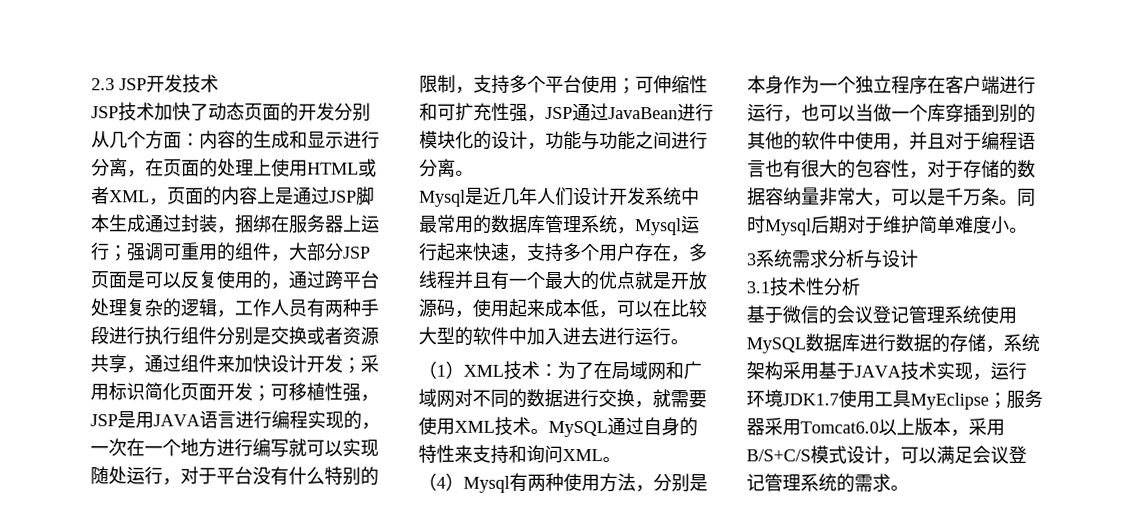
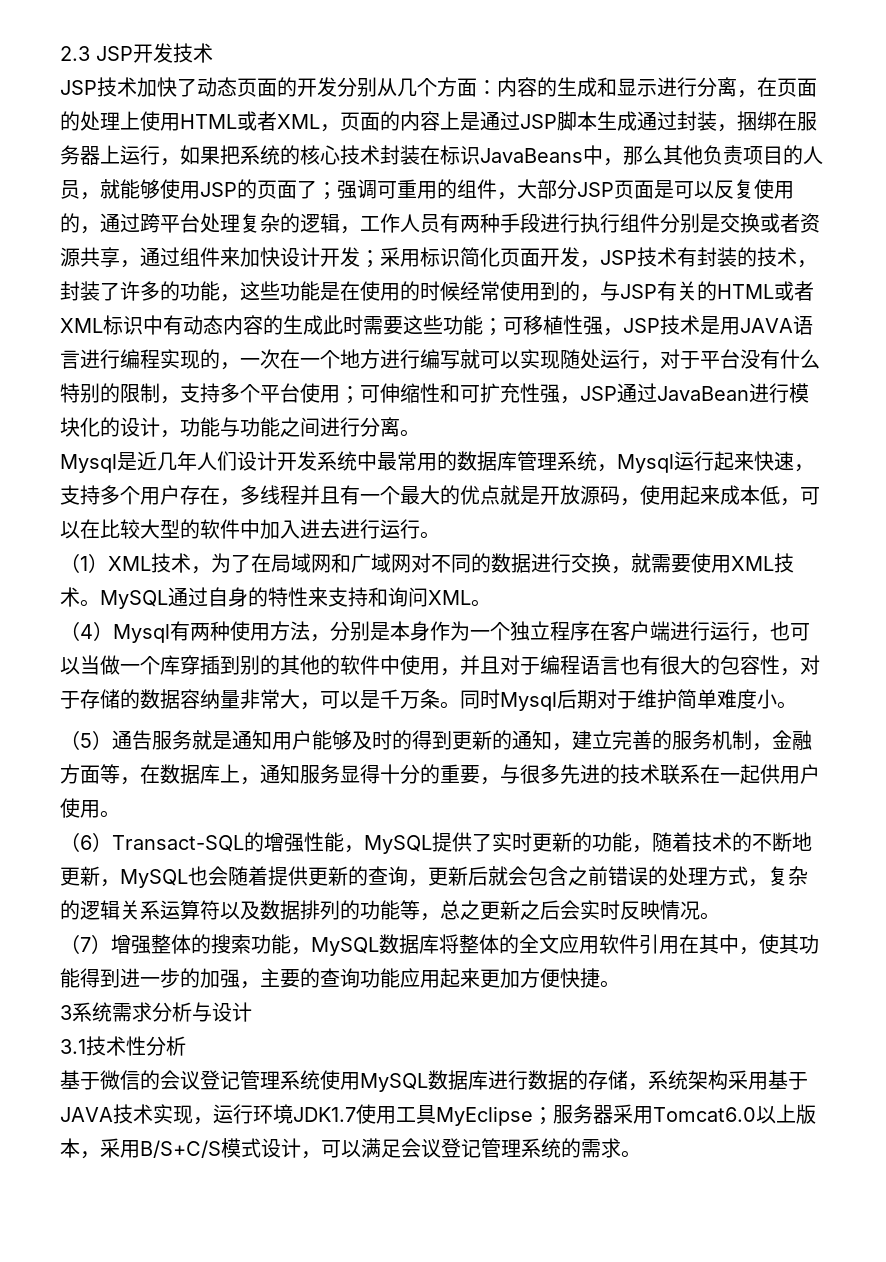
(110, 251) none -> [160,145,823,166] [60,179,317,200] ，如果把系统的核心技术封装在标识JavaBeans中，那么其他负责项目的人员，就能够使用JSP的页面了
(253, 391) none -> [580,247,817,268] [60,281,814,302] [60,315,483,335] ，JSP技术有封装的技术，封装了许多的功能，这些功能是在使用的时候经常使用到的，与JSP有关的HTML或者XML标识中有动态内容的生成此时需要这些功能
(118, 420) none -> [660,315,700,335] 技术
[539,363,558,377] ： -> [191,566,211,574] ，
(1028, 230) none -> [60,730,812,751] [60,764,820,785] [60,798,120,818] [60,832,812,854] [60,866,808,888] [60,900,720,921] [60,934,819,956] [60,968,620,989] // （5）通告服务就是通知用户能够及时的得到更新的通知，建立完善的服务机制，金融方面等，在数据库上，通知服务显得十分的重要，与很多先进的技术联系在一起供用户使用。 // （6）Transact-SQL的增强性能，MySQL提供了实时更新的功能，随着技术的不断地更新，MySQL也会随着提供更新的查询，更新后就会包含之前错误的处理方式，复杂的逻辑关系运算符以及数据排列的功能等，总之更新之后会实时反映情况。 // （7）增强整体的搜索功能，MySQL数据库将整体的全文应用软件引用在其中，使其功能得到进一步的加强，主要的查询功能应用起来更加方便快捷。

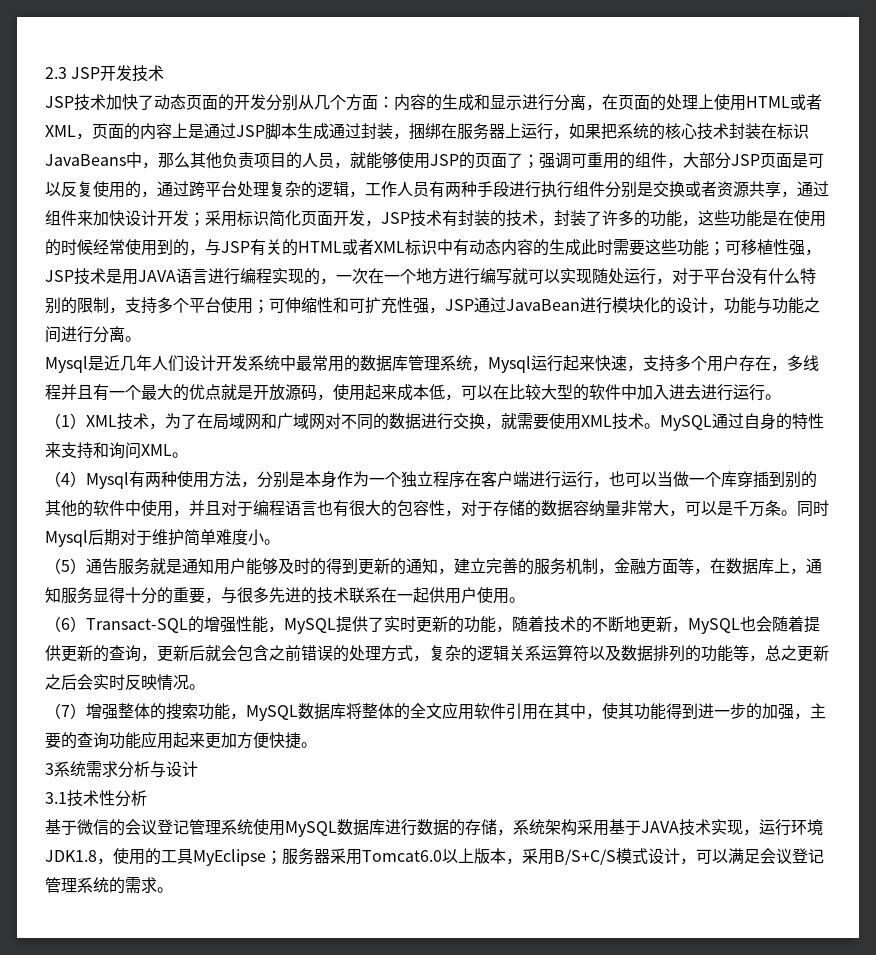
[293,1104,396,1124] JDK1.7使用 -> [45,848,161,865] JDK1.8，使用的

